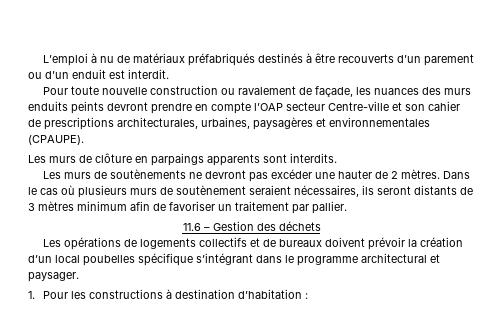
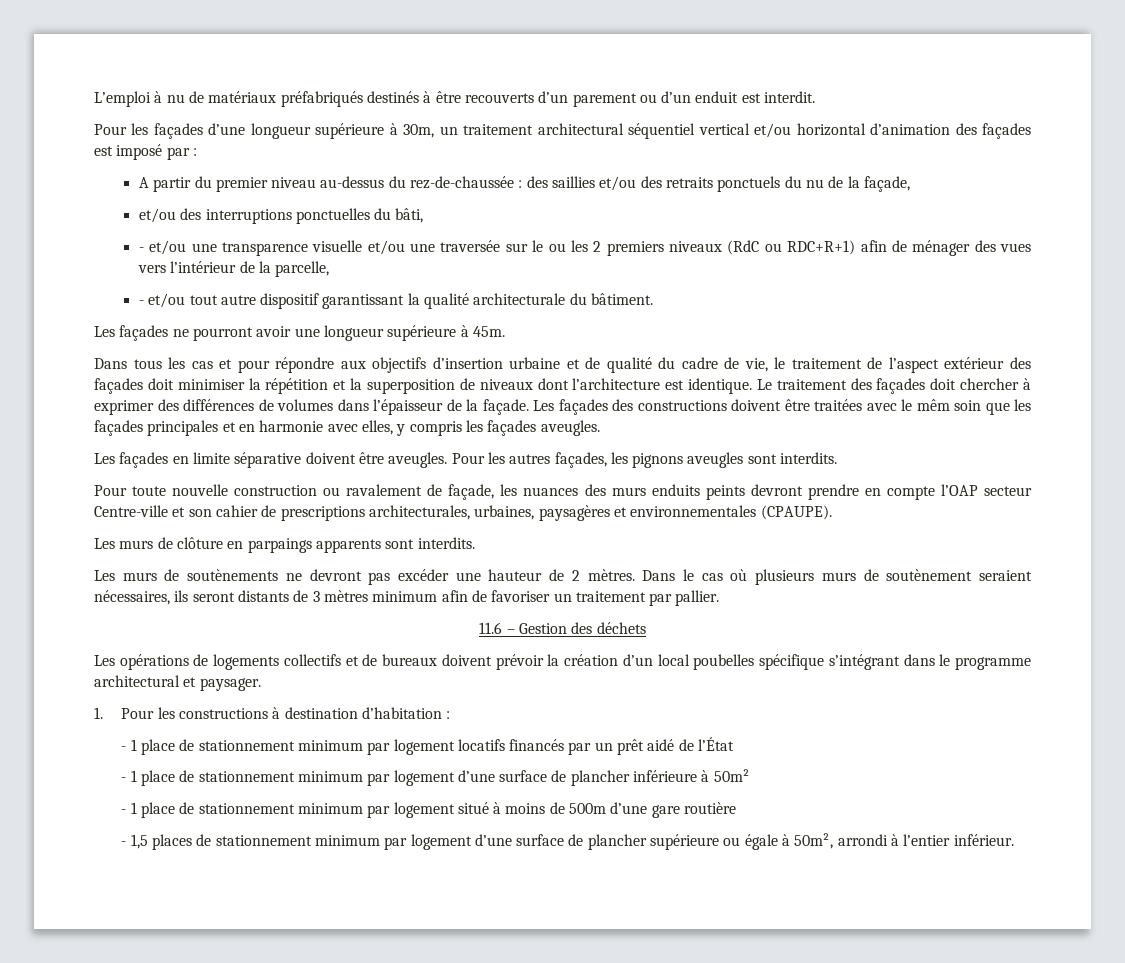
(169, 74) none -> [94,123,1032,139] [94,144,197,160] [138,176,910,192] [138,208,424,224] [138,240,1031,256] [137,261,330,277] [138,293,654,309] [94,325,505,341] [94,357,1031,373] [94,378,1032,394] [94,399,1031,415] [94,420,600,436] [94,452,838,468] // Pour les façades d’une longueur supérieure à 30m, un traitement architectural séquentiel vertical et/ou horizontal d’animation des façades est imposé par : // A partir du premier niveau au-dessus du rez-de-chaussée : des saillies et/ou des retraits ponctuels du nu de la façade, // et/ou des interruptions ponctuelles du bâti, // - et/ou une transparence visuelle et/ou une traversée sur le ou les 2 premiers niveaux (RdC ou RDC+R+1) afin de ménager des vues vers l’intérieur de la parcelle, // - et/ou tout autre dispositif garantissant la qualité architecturale du bâtiment. // Les façades ne pourront avoir une longueur supérieure à 45m. // Dans tous les cas et pour répondre aux objectifs d’insertion urbaine et de qualité du cadre de vie, le traitement de l’aspect extérieur des façades doit minimiser la répétition et la superposition de niveaux dont l’architecture est identique. Le traitement des façades doit chercher à exprimer des différences de volumes dans l’épaisseur de la façade. Les façades des constructions doivent être traitées avec le mêm soin que les façades principales et en harmonie avec elles, y compris les façades aveugles. // Les façades en limite séparative doivent être aveugles. Pour les autres façades, les pignons aveugles sont interdits.
[338,170,373,179] hauter -> [488,569,543,581] hauteur
(308, 296) none -> [121,737,735,755] [121,769,750,786] [121,802,737,818] [121,833,1014,850] // - 1 place de stationnement minimum par logement locatifs financés par un prêt aidé de l’État // - 1 place de stationnement minimum par logement d’une surface de plancher inférieure à 50m² // - 1 place de stationnement minimum par logement situé à moins de 500m d’une gare routière // - 1,5 places de stationnement minimum par logement d’une surface de plancher supérieure ou égale à 50m², arrondi à l’entier inférieur.

